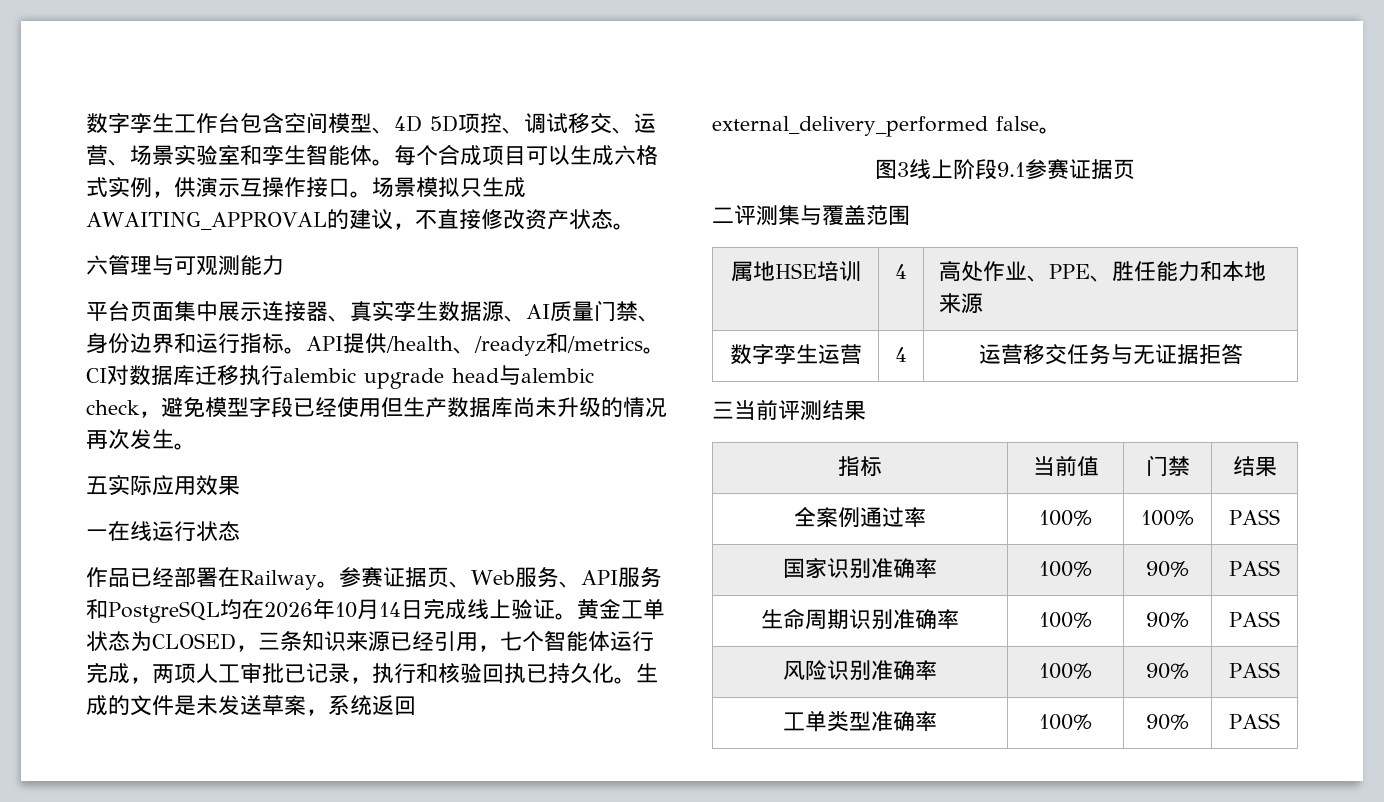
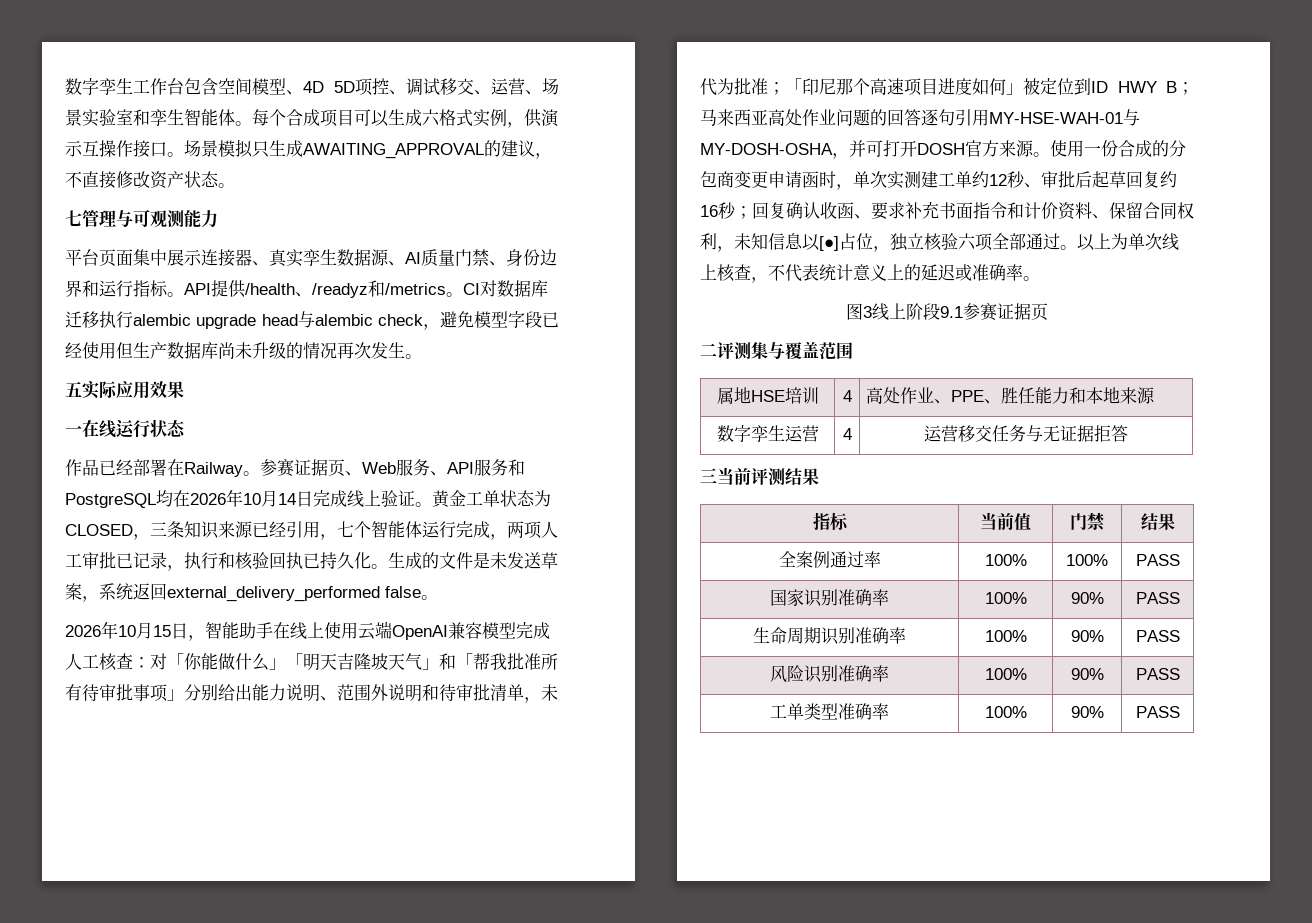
[86,255,108,275] 六 -> [65,210,82,227] 七
(1061, 130) none -> [65,621,550,641] [65,653,558,671] [65,684,558,703] [700,78,1194,96] [700,109,1140,126] [700,140,1186,159] [700,171,1177,190] [700,201,1194,220] [700,233,1179,252] [700,264,1040,283] // 2026年10月15日，智能助手在线上使用云端OpenAI兼容模型完成人工核查：对「你能做什么」「明天吉隆坡天气」和「帮我批准所有待审批事项」分别给出能力说明、范围外说明和待审批清单，未代为批准；「印尼那个高速项目进度如何」被定位到ID HWY B；马来西亚高处作业问题的回答逐句引用MY-HSE-WAH-01与MY-DOSH-OSHA，并可打开DOSH官方来源。使用一份合成的分包商变更申请函时，单次实测建工单约12秒、审批后起草回复约16秒；回复确认收函、要求补充书面指令和计价资料、保留合同权利，未知信息以[●]占位，独立核验六项全部通过。以上为单次线上核查，不代表统计意义上的延迟或准确率。

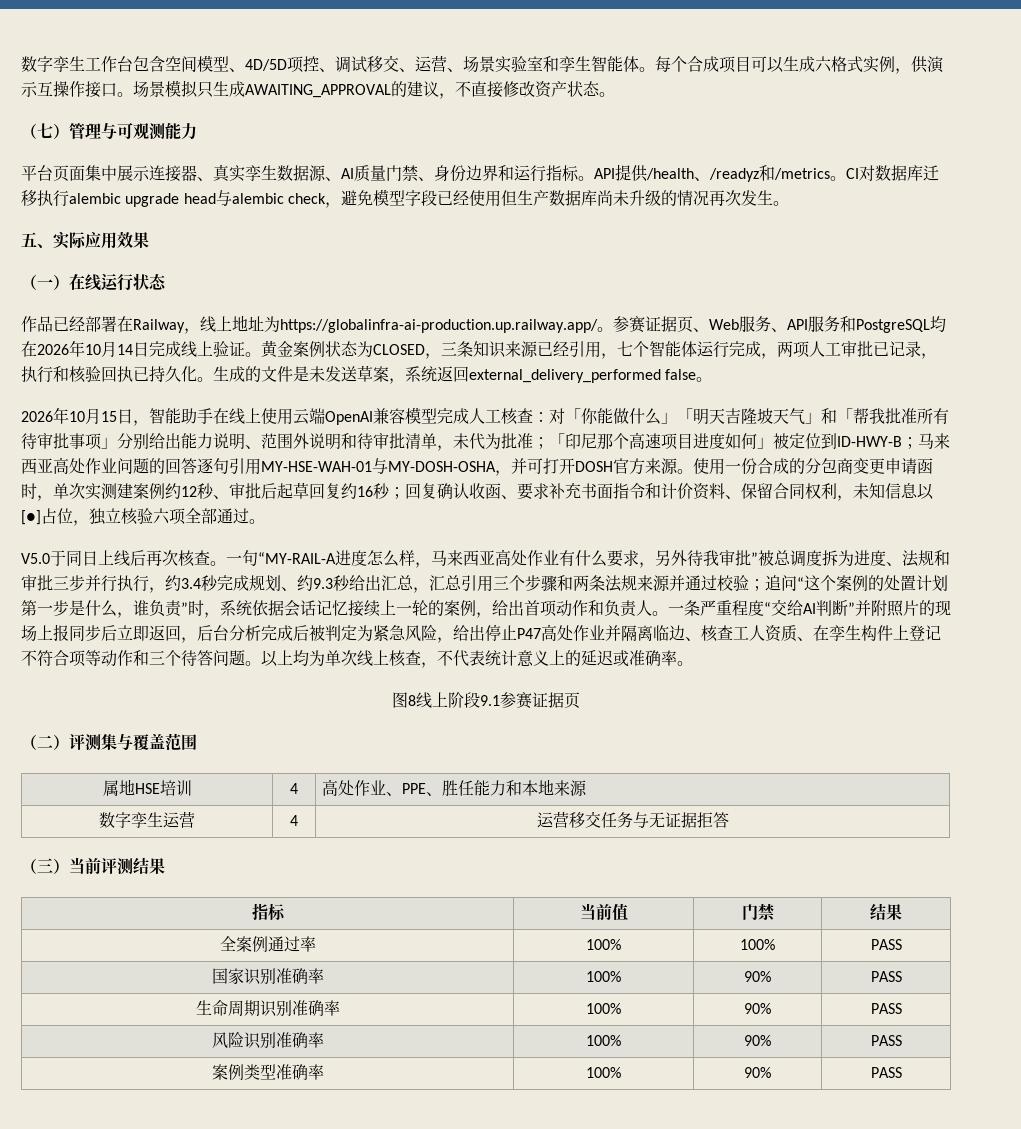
[303,81,355,93] 4D 5D -> [245,59,287,71] 4D/5D
[65,210,82,227] 七 -> [21,123,69,139] （七）
(82, 389) none -> [37,243,53,248] 、
[65,425,82,435] 一 -> [21,274,69,290] （一）
(243, 469) none -> [184,315,598,334] ，线上地址为https://globalinfra-ai-production.up.railway.app/
[466,490,500,507] 工单 -> [293,341,325,357] 案例
[1091,81,1177,93] ID HWY B -> [837,436,902,447] ID-HWY-B
[938,171,972,188] 工单 -> [133,483,165,499] 案例
[1077,233,1111,251] 以上 -> [21,549,950,568] [21,574,948,593] [21,599,951,618] [21,624,941,643] [21,650,309,667] // V5.0于同日上线后再次核查。一句“MY-RAIL-A进度怎么样，马来西亚高处作业有什么要求，另外待我审批”被总调度拆为进度、法规和审批三步并行执行，约3.4秒完成规划、约9.3秒给出汇总，汇总引用三个步骤和两条法规来源并通过校验；追问“这个案例的处置计划第一步是什么，谁负责”时，系统依据会话记忆接续上一轮的案例，给出首项动作和负责人。一条严重程度“交给AI判断”并附照片的现场上报同步后立即返回，后台分析完成后被判定为紧急风险，给出停止P47高处作业并隔离临边、核查工人资质、在孪生构件上登记不符合项等动作和三个待答问题。以上均
[863,306,872,318] 3 -> [408,695,416,706] 8
[700,343,717,357] 二 -> [21,734,69,750] （二）
[700,468,717,483] 三 -> [21,858,69,874] （三）
[770,703,804,720] 工单 -> [211,1064,244,1080] 案例

